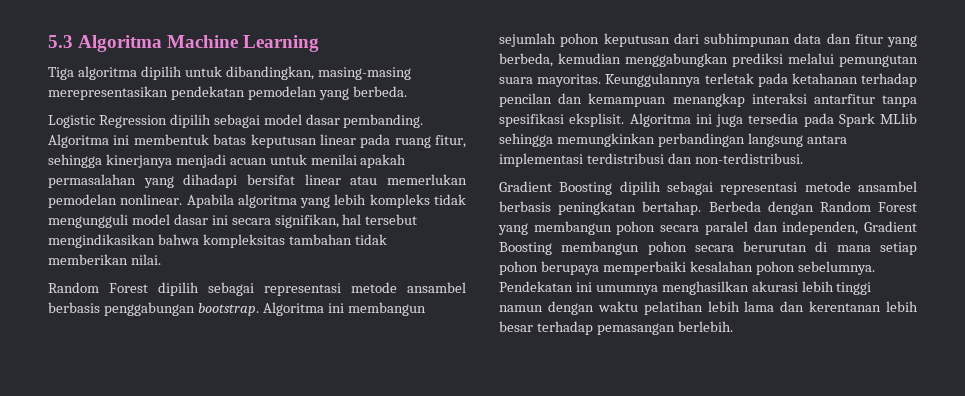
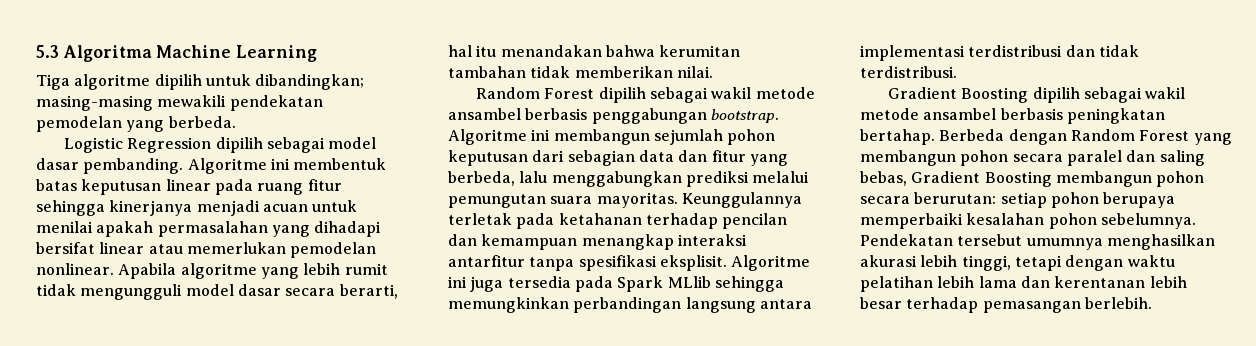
[77,66,137,80] algoritma -> [74,74,151,90] algoritme
[225,66,411,80] [48,86,168,100] dibandingkan, masing-masing merepresentasikan -> [255,74,365,90] [36,95,227,111] dibandingkan; masing-masing mewakili
[48,134,109,148] Algoritma -> [187,158,267,174] Algoritme
[435,135,466,148] fitur, -> [307,179,342,191] fitur
[237,194,297,208] algoritma -> [180,263,257,279] algoritme
[369,194,430,208] kompleks -> [344,263,388,275] rumit
[211,214,418,228] [48,234,285,248] ini secara signifikan, hal tersebut mengindikasikan bahwa kompleksitas -> [285,284,398,299] [448,45,741,57] secara berarti, hal itu menandakan bahwa kerumitan
[264,283,341,296] representasi -> [711,87,752,99] wakil
[262,302,324,316] Algoritma -> [448,129,527,145] Algoritme
[704,33,790,47] subhimpunan -> [567,150,635,166] sebagian
[558,53,621,64] kemudian -> [519,171,548,183] lalu
[629,113,691,127] Algoritma -> [731,255,811,271] Algoritme
[694,153,803,164] non-terdistribusi. -> [1098,45,1139,57] [860,66,957,78] tidak terdistribusi.
[720,182,798,195] representasi -> [1145,87,1186,99] wakil
[782,221,859,235] independen, -> [1159,150,1205,166] [860,171,907,186] saling bebas,
[743,241,871,252] berurutan di mana -> [914,192,997,204] berurutan:
[575,282,592,292] ini -> [957,234,1023,246] tersebut
[836,282,872,295] [499,305,543,312] tinggi namun -> [961,255,1062,271] tinggi, tetapi

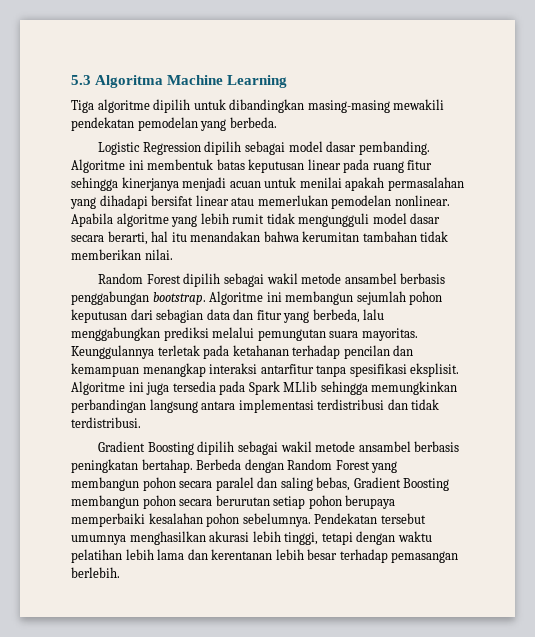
[255,74,365,90] dibandingkan; -> [229,99,305,113] dibandingkan
[914,192,997,204] berurutan: -> [215,495,270,506] berurutan

